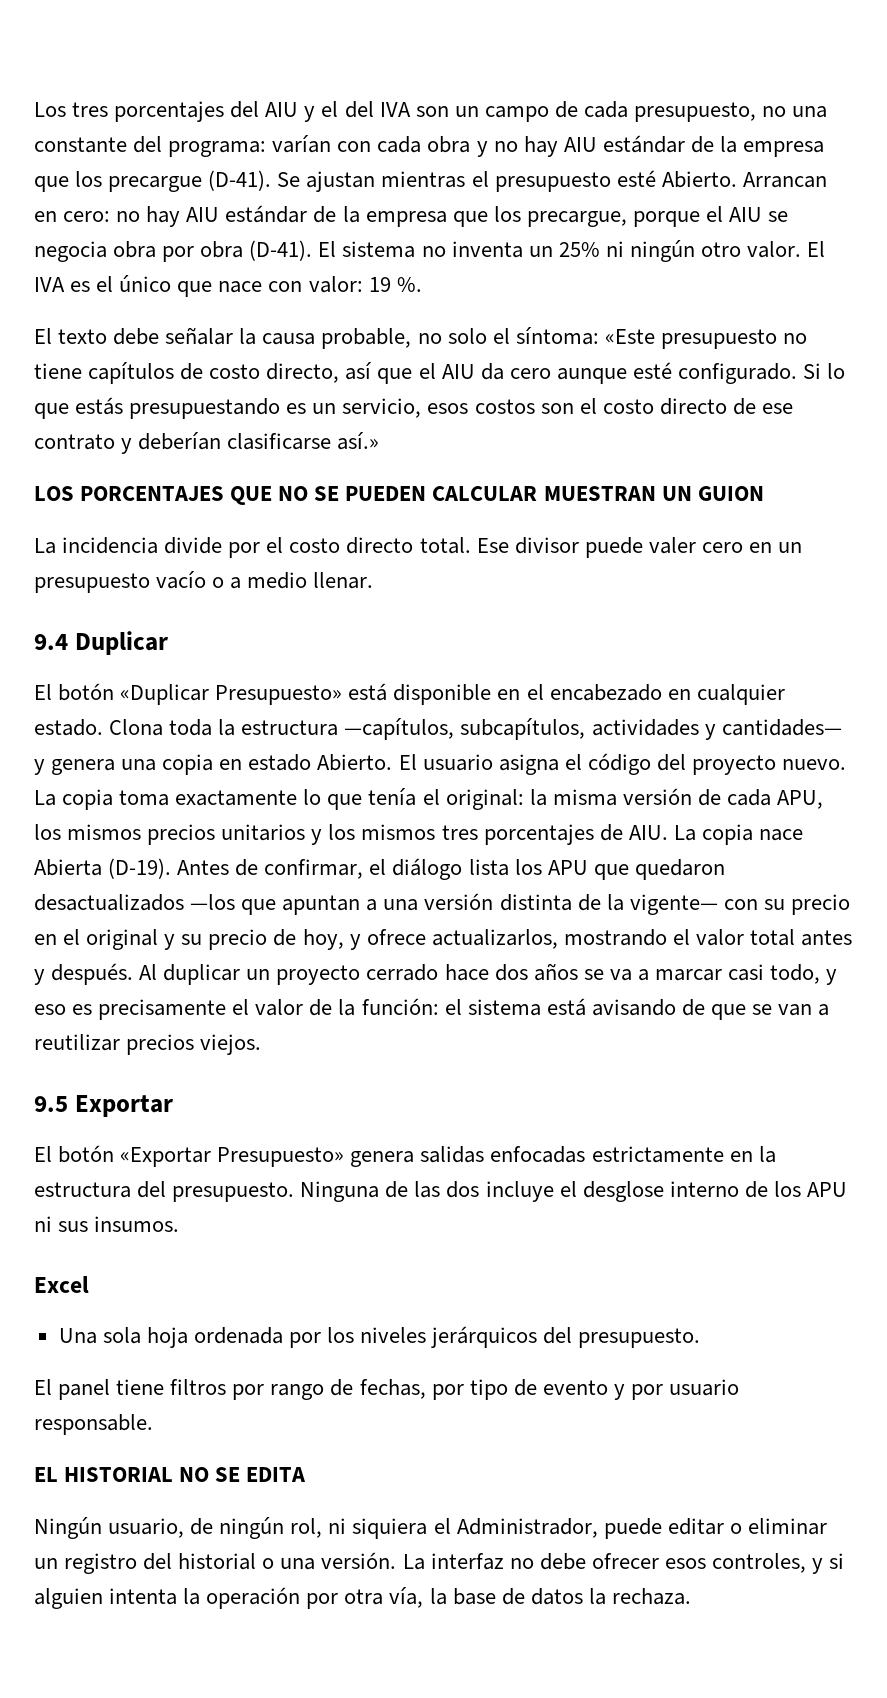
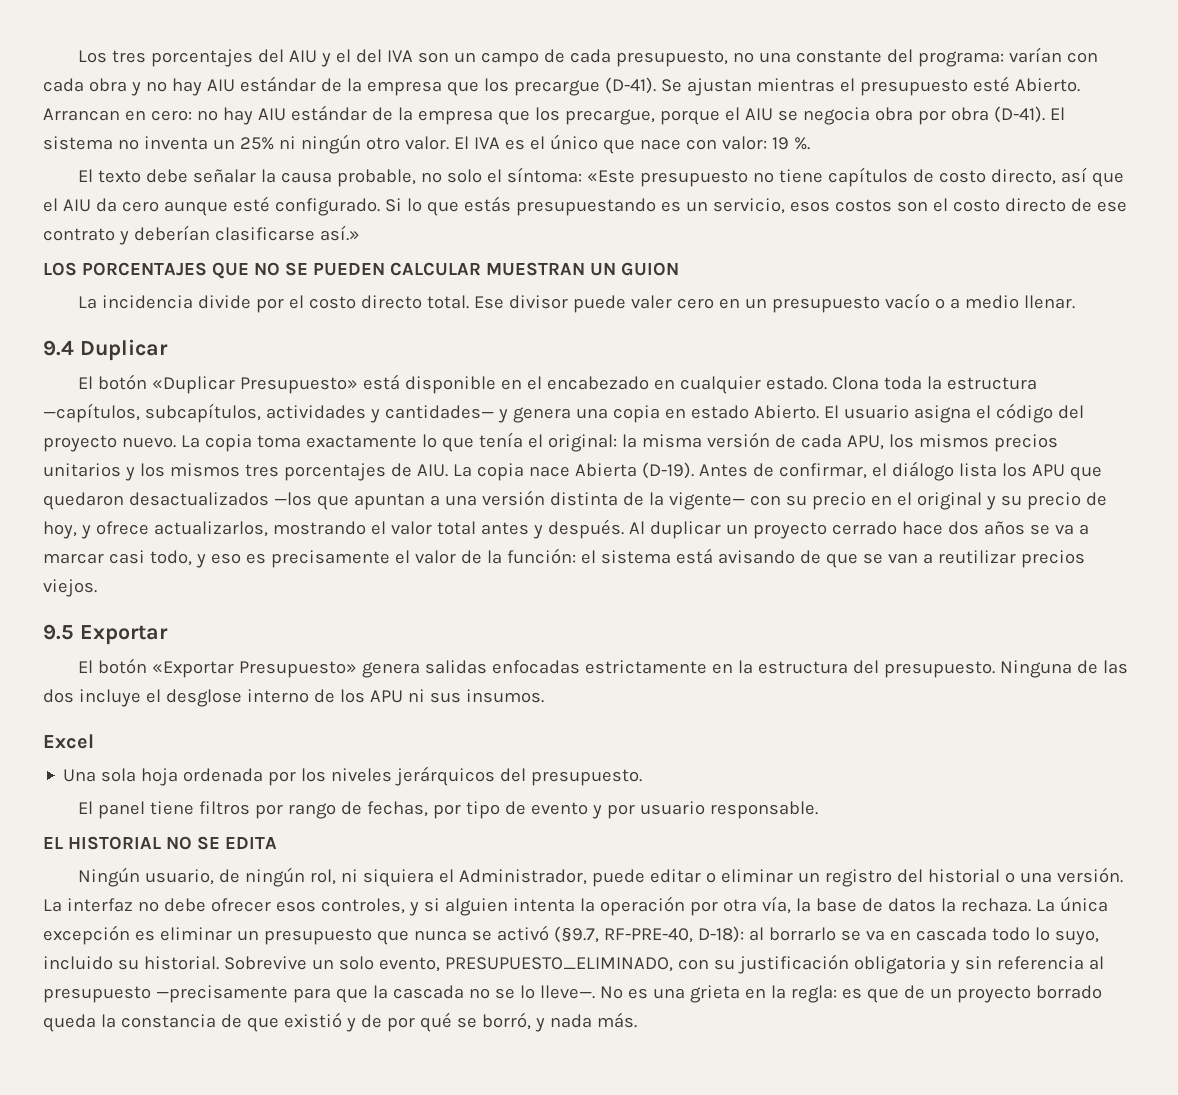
(691, 1596) none -> [1035,896,1108,912] [43,925,1099,945] [43,954,1104,974] [43,985,1102,1003] [43,1012,637,1032] La única excepción es eliminar un presupuesto que nunca se activó (§9.7, RF-PRE-40, D-18): al borrarlo se va en cascada todo lo suyo, incluido su historial. Sobrevive un solo evento, PRESUPUESTO_ELIMINADO, con su justificación obligatoria y sin referencia al presupuesto —precisamente para que la cascada no se lo lleve—. No es una grieta en la regla: es que de un proyecto borrado queda la constancia de que existió y de por qué se borró, y nada más.

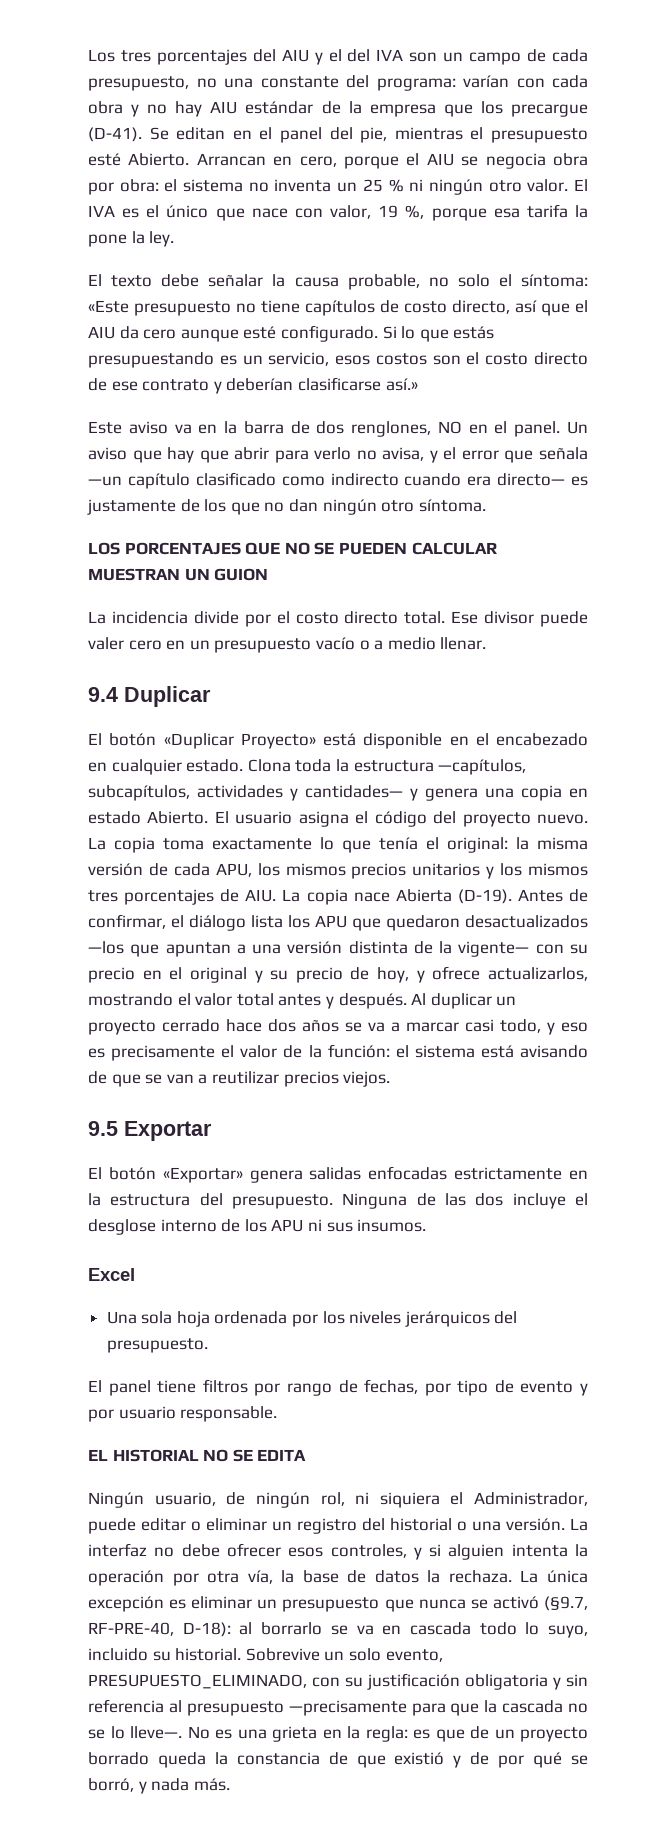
[686,78,752,96] ajustan -> [176,127,388,143] editan en el panel del pie,
[150,105,655,125] cero: no hay AIU estándar de la empresa que los precargue, -> [299,156,337,167] cero,
[950,106,1065,123] obra (D-41). El -> [119,179,178,192] obra: el
[239,137,274,150] 25% -> [362,179,404,192] 25 %
[721,136,810,150] valor: 19 %. -> [330,204,588,221] [88,231,175,247] valor, 19 %, porque esa tarifa la pone la ley.
(360, 233) none -> [88,421,588,437] [88,447,589,463] [88,472,588,489] [87,499,486,515] // Este aviso va en la barra de dos renglones, NO en el panel. Un aviso que hay que abrir para verlo no avisa, y el error que señala —un capítulo clasificado como indirecto cuando era directo— es justamente de los que no dan ningún otro síntoma.
[240,377,359,394] Presupuesto» -> [240,733,316,749] Proyecto»
[152,661,358,678] «Exportar Presupuesto» -> [162,1167,243,1183] «Exportar»

